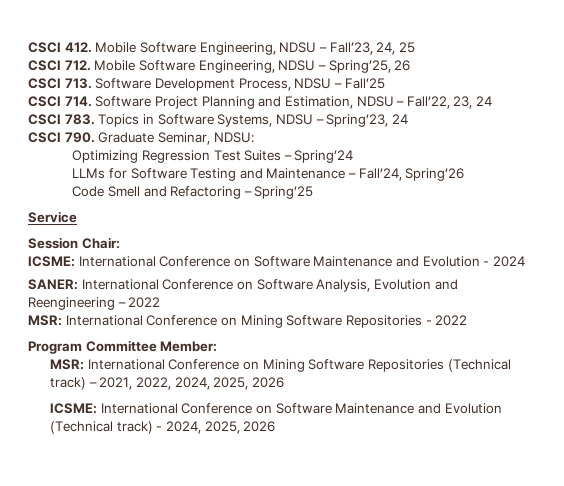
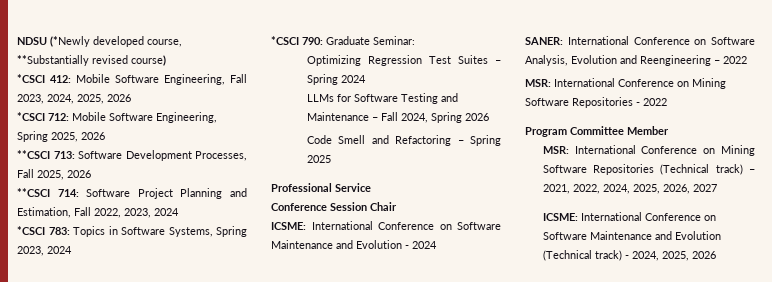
[28,42,415,55] [28,60,411,73] [28,78,385,91] [28,96,92,107] CSCI 412. Mobile Software Engineering, NDSU – Fall’23, 24, 25 // CSCI 712. Mobile Software Engineering, NDSU – Spring’25, 26 // CSCI 713. Software Development Process, NDSU – Fall’25 // CSCI 714. -> [17,36,182,47] [17,55,166,66] [17,74,247,85] [17,94,131,104] [17,112,217,123] [17,131,105,142] [17,150,247,161] [17,169,91,180] [17,188,79,197] NDSU (*Newly developed course, **Substantially revised course) // *CSCI 412: Mobile Software Engineering, Fall 2023, 2024, 2025, 2026 // *CSCI 712: Mobile Software Engineering, Spring 2025, 2026 // **CSCI 713: Software Development Processes, Fall 2025, 2026 // **CSCI 714:
[356,96,493,109] [28,114,408,127] [28,132,254,145] NDSU – Fall’22, 23, 24 // CSCI 783. Topics in Software Systems, NDSU – Spring’23, 24 // CSCI 790. Graduate Seminar, NDSU: -> [74,207,179,218] [17,226,247,237] [17,246,72,256] [271,36,415,45] Fall 2022, 2023, 2024 // *CSCI 783: Topics in Software Systems, Spring 2023, 2024 // *CSCI 790: Graduate Seminar:
[294,150,354,163] Spring’24 -> [306,74,366,85] Spring 2024
[358,168,465,181] Fall’24, Spring’26 -> [380,112,489,123] Fall 2024, Spring 2026
[254,186,314,199] [28,211,77,223] [28,237,120,249] Spring’25 // Service // Session Chair: -> [470,135,501,146] [306,155,331,163] [271,183,371,192] [271,202,397,211] Spring 2025 // Professional Service // Conference Session Chair
[160,341,218,352] Member: -> [627,126,669,135] Member
[251,377,284,388] 2026 -> [662,184,717,194] 2026, 2027

